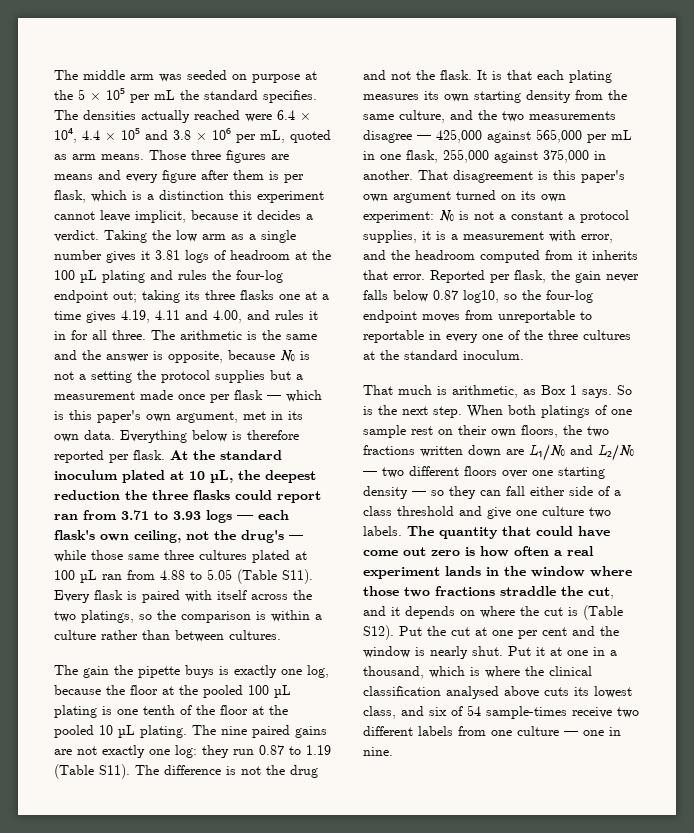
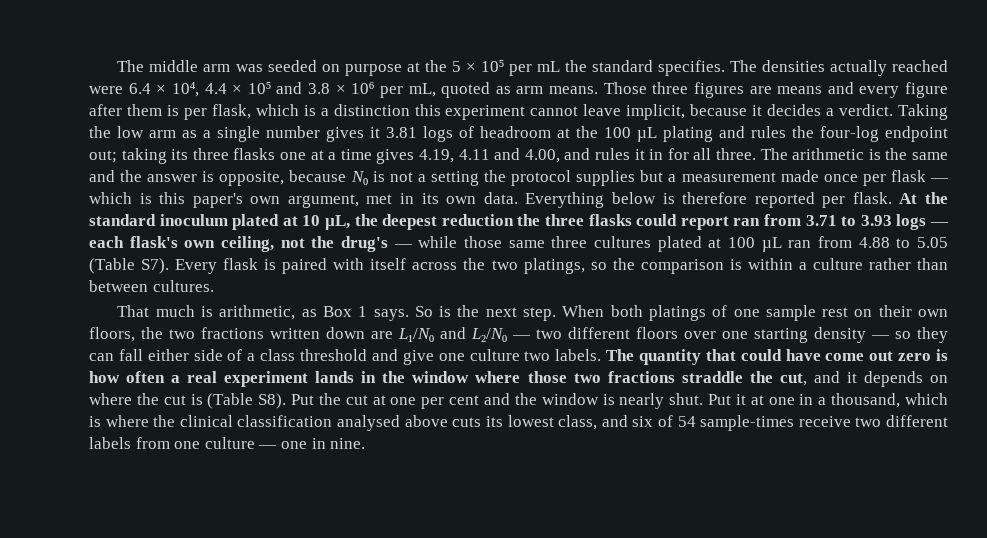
[282,569,313,584] S11). -> [141,258,170,274] S7).
[54,665,329,678] [54,685,291,698] [54,705,288,718] [54,725,327,738] [54,745,331,758] [54,764,318,779] [363,70,612,83] [363,90,627,103] [363,110,616,123] [363,129,632,143] [363,149,606,163] [363,170,625,183] [363,190,566,203] [363,210,629,223] [363,230,613,243] [363,250,638,263] [363,270,639,283] [363,290,593,303] [363,310,592,323] [363,330,631,343] [363,350,524,360] // The gain the pipette buys is exactly one log, because the floor at the pooled 100 µL plating is one tenth of the floor at the pooled 10 µL plating. The nine paired gains are not exactly one log: they run 0.87 to 1.19 (Table S11). The difference is not the drug and not the flask. It is that each plating measures its own starting density from the same culture, and the two measurements disagree — 425,000 against 565,000 per mL in one flask, 255,000 against 375,000 in another. That disagreement is this paper's own argument turned on its own experiment: N₀ is not a constant a protocol supplies, it is a measurement with error, and the headroom computed from it inherits that error. Reported per flask, the gain never falls below 0.87 log10, so the four-log endpoint moves from unreportable to reportable in every one of the three cultures at the standard inoculum. -> (214, 286) none
[363,625,394,640] S12). -> [258,393,287,409] S8).

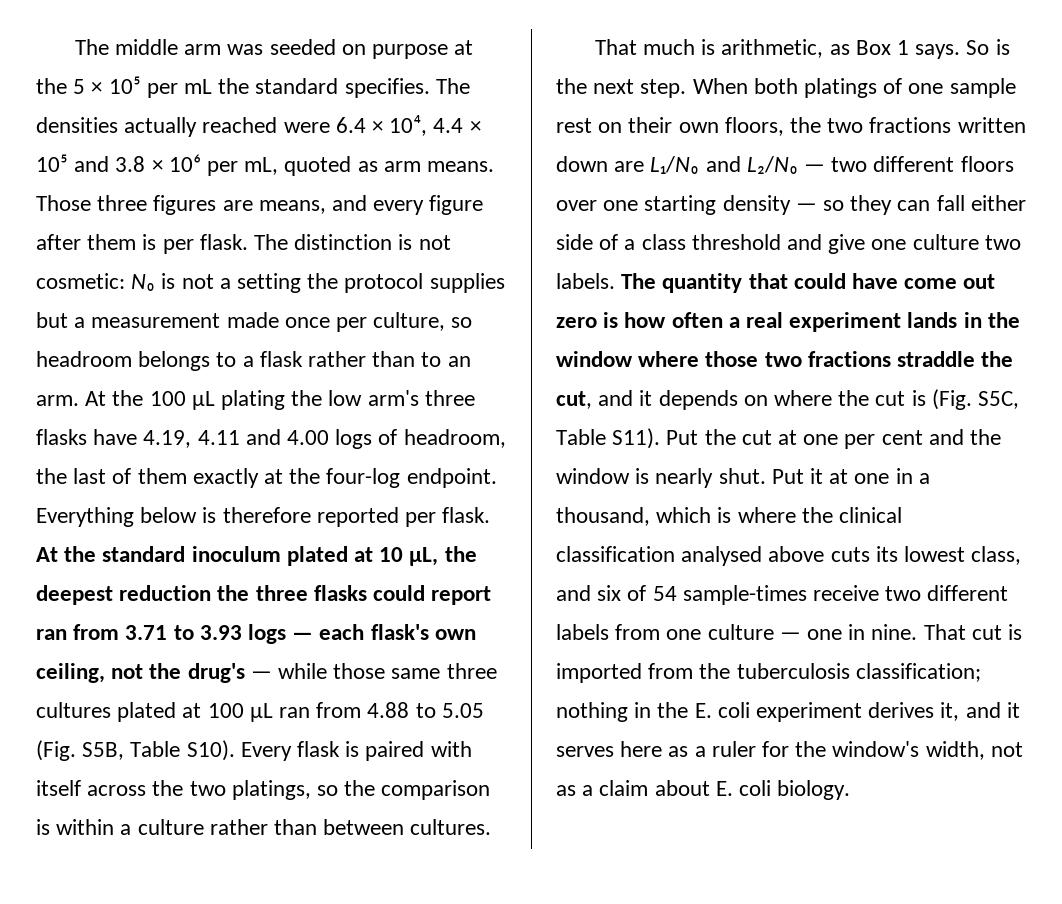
[777,86,823,94] means -> [258,200,326,214] means,
[211,104,948,120] [89,126,948,142] [89,148,949,164] [89,170,347,186] flask, which is a distinction this experiment cannot leave implicit, because it decides a verdict. Taking the low arm as a single number gives it 3.81 logs of headroom at the 100 µL plating and rules the four-log endpoint out; taking its three flasks one at a time gives 4.19, 4.11 and 4.00, and rules it in for all three. The arithmetic is the same and the answer is opposite, because -> [199,234,451,250] [36,273,125,289] flask. The distinction is not cosmetic:
[890,170,949,182] [89,192,518,208] flask — which is this paper's own argument, met in its own data. -> [373,312,473,331] [36,351,471,371] [36,390,475,410] [36,429,506,449] [36,468,497,488] culture, so headroom belongs to a flask rather than to an arm. At the 100 µL plating the low arm's three flasks have 4.19, 4.11 and 4.00 logs of headroom, the last of them exactly at the four-log endpoint.
[89,258,170,274] (Table S7). -> [36,740,235,761] (Fig. S5B, Table S10).
[207,393,287,409] (Table S8). -> [931,389,1020,410] [556,428,661,449] (Fig. S5C, Table S11).
(366, 443) none -> [923,624,1023,640] [556,663,981,683] [556,702,1020,722] [556,741,1023,760] [556,780,851,800] That cut is imported from the tuberculosis classification; nothing in the E. coli experiment derives it, and it serves here as a ruler for the window's width, not as a claim about E. coli biology.

